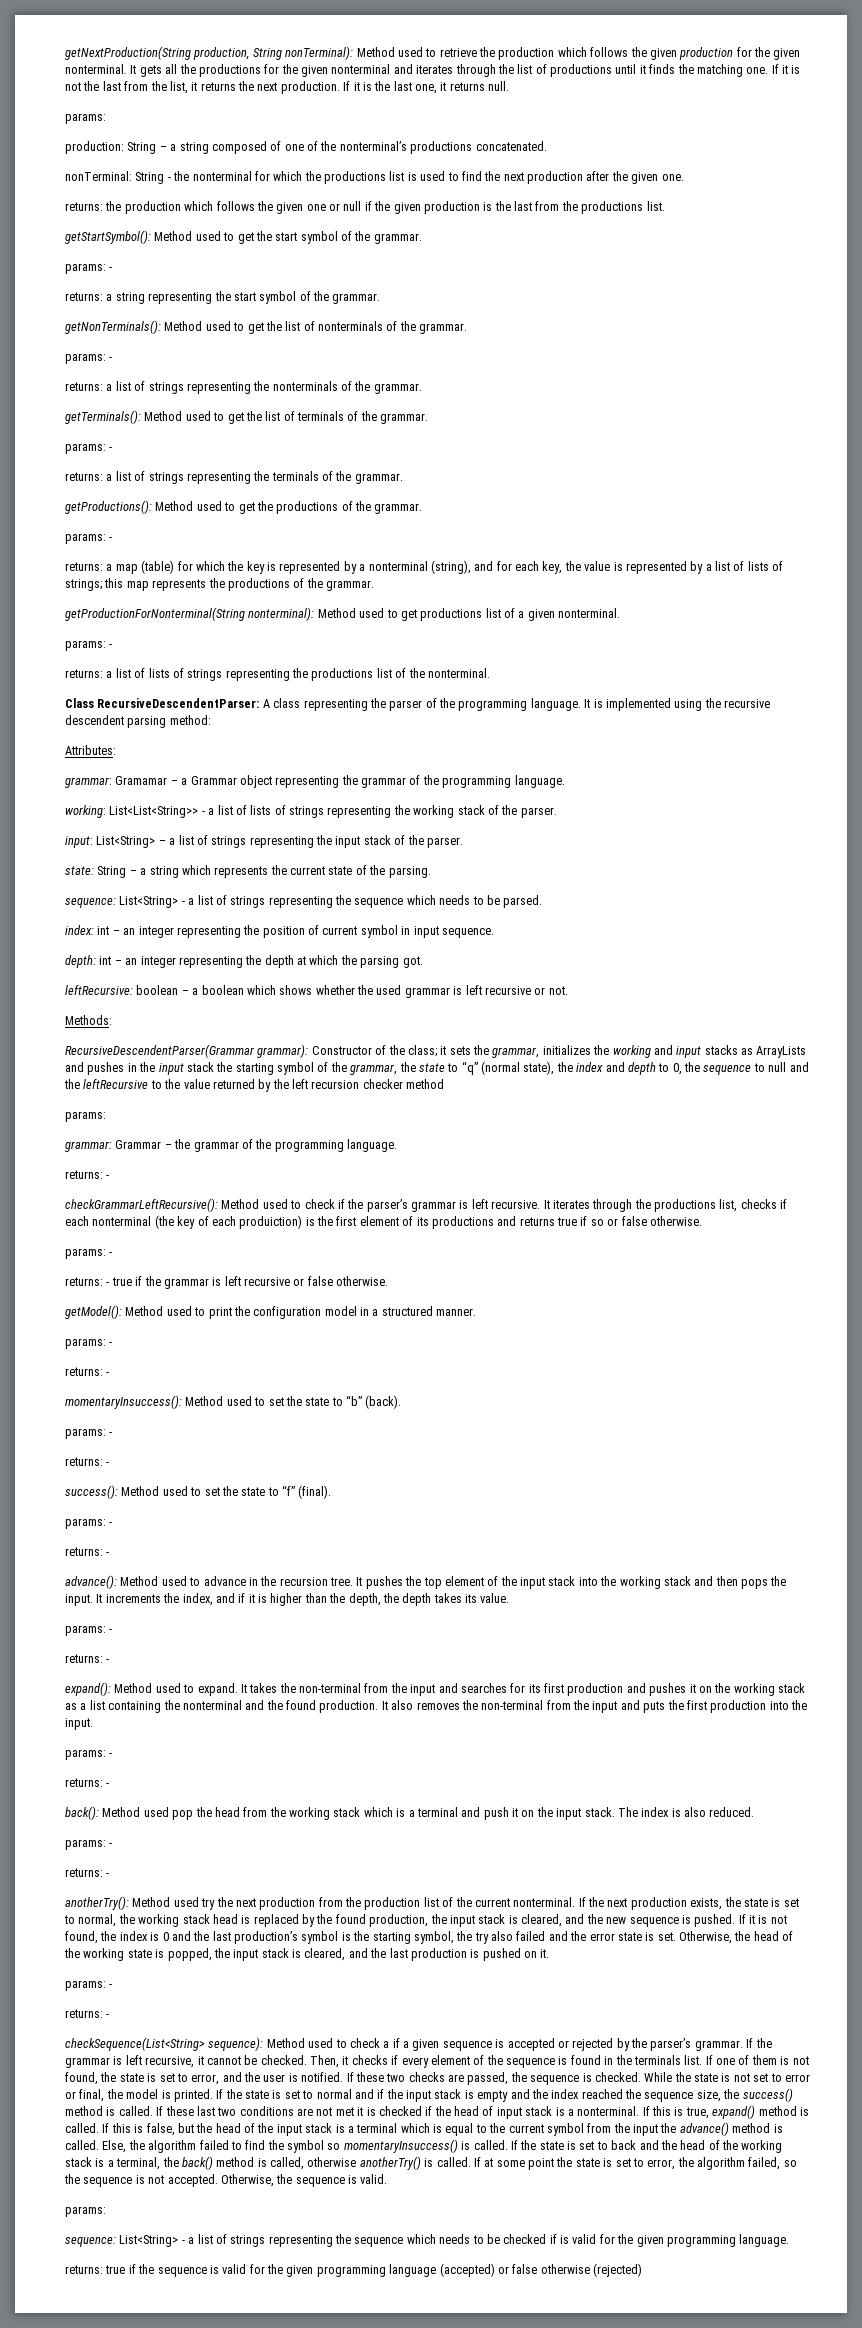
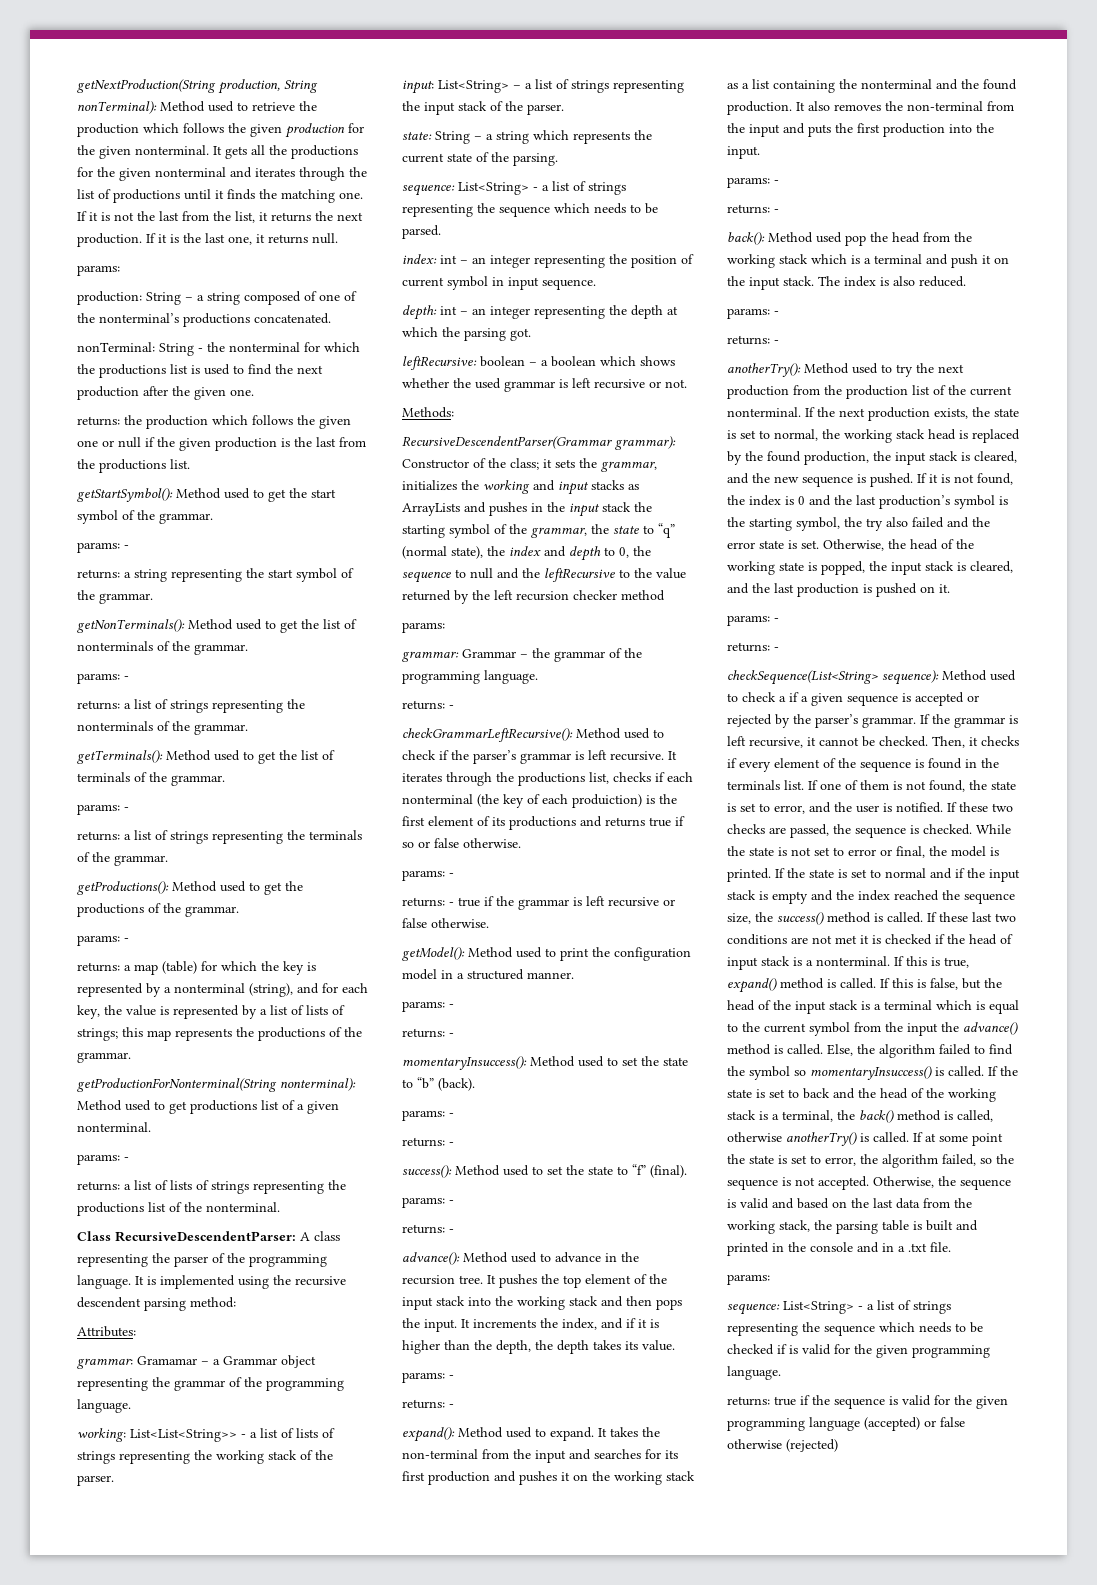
(199, 1902) none -> [881,364,892,373] to
[360,2174,388,2184] valid. -> [740,1198,972,1209] [727,1220,978,1234] [727,1242,951,1256] valid and based on the last data from the working stack, the parsing table is built and printed in the console and in a .txt file.

